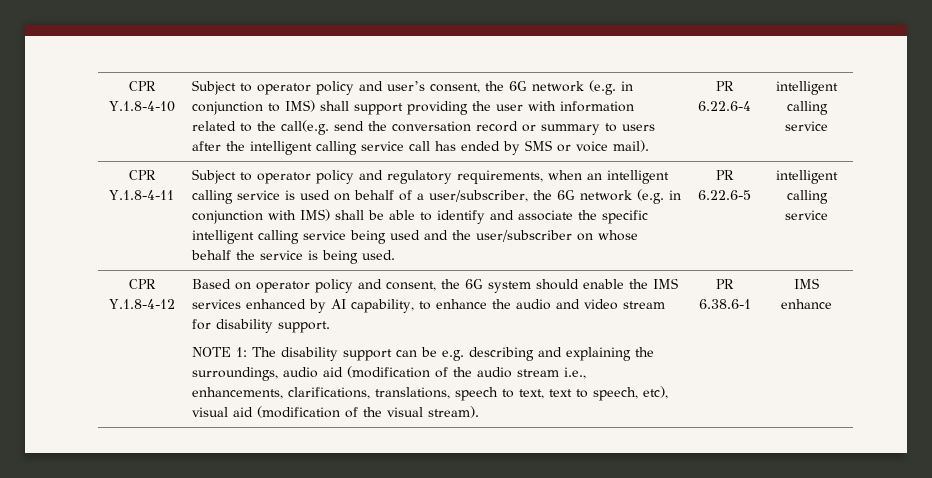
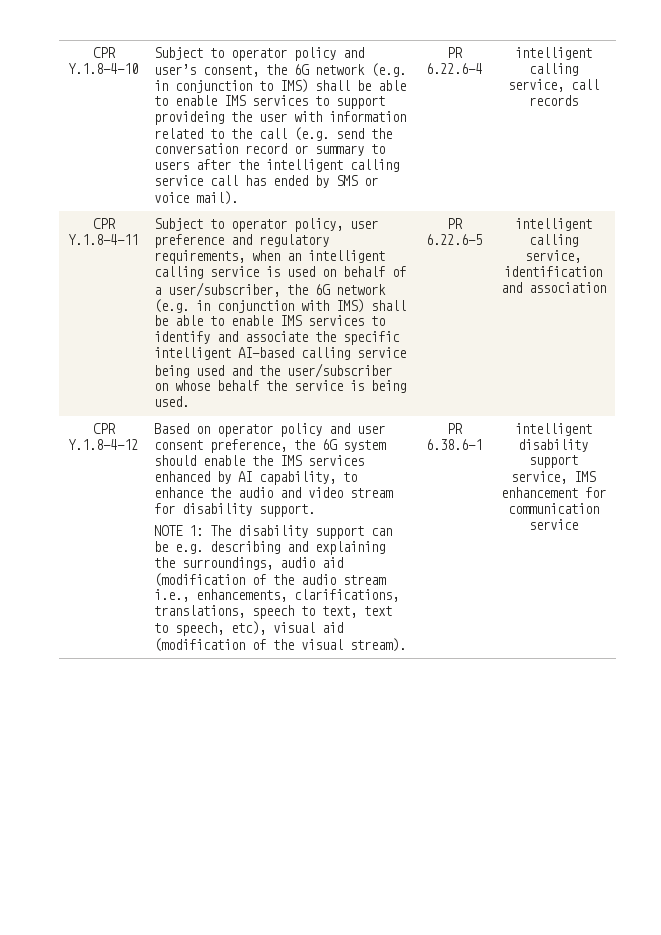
[353,101,468,115] support providing -> [356,80,406,91] [153,95,385,109] [153,111,224,125] be able to enable IMS services to support provideing
[280,120,329,135] call(e.g. -> [258,127,329,141] call (e.g.
[785,121,828,131] service -> [507,79,599,92] [528,95,578,106] service, call records
[315,170,354,184] policy -> [293,218,378,232] [153,234,224,248] policy, user preference
(432, 216) none -> [230,315,385,326] enable IMS services to
(254, 237) none -> [237,347,294,358] AI-based
[785,210,828,220] service -> [525,250,581,263] [504,266,602,277] [500,282,606,293] service, identification and association
[385,281,436,291] consent, -> [356,425,385,434] [153,439,287,453] user consent preference,
[794,278,819,289] [781,299,832,309] IMS enhance -> [514,423,592,436] [518,439,588,452] [528,455,578,468] [511,471,596,484] [500,487,606,498] [507,503,599,514] [528,519,578,530] intelligent disability support service, IMS enhancement for communication service

